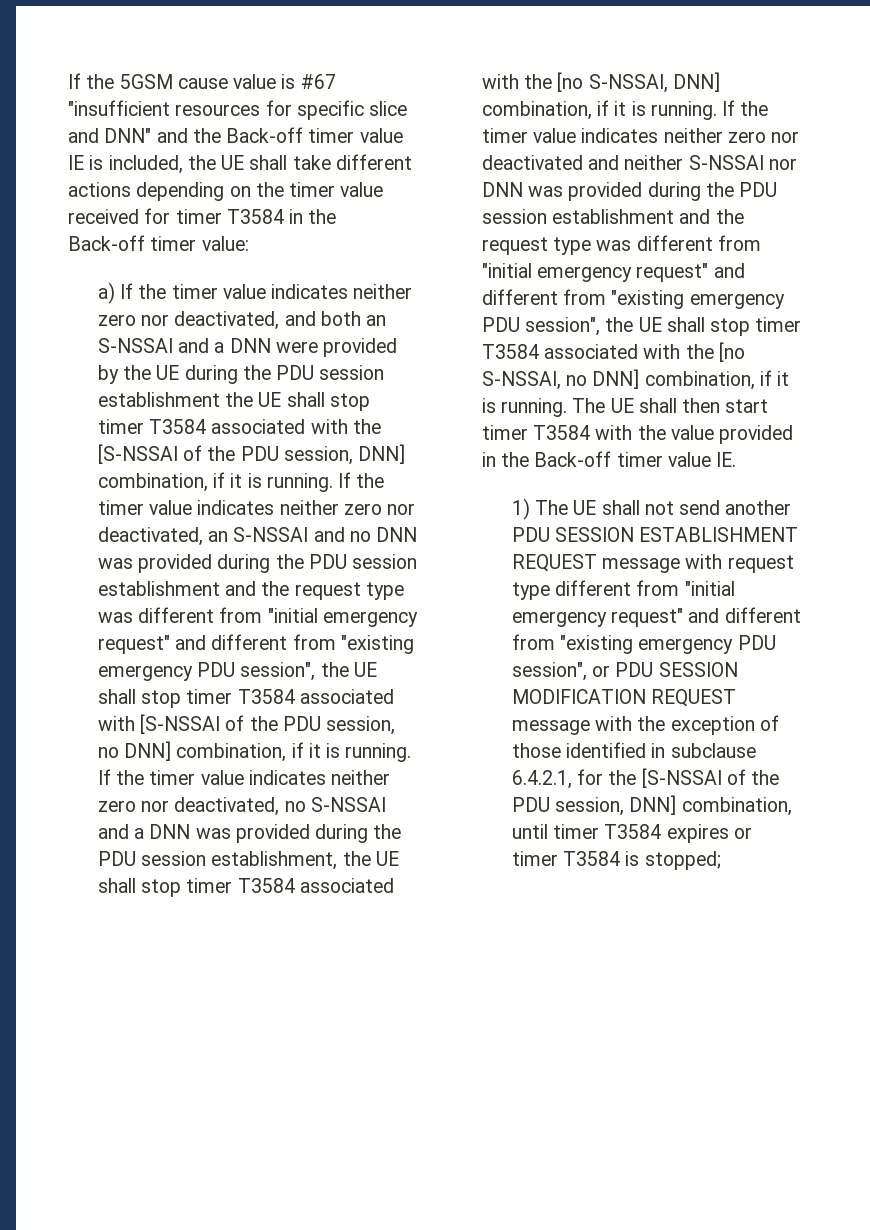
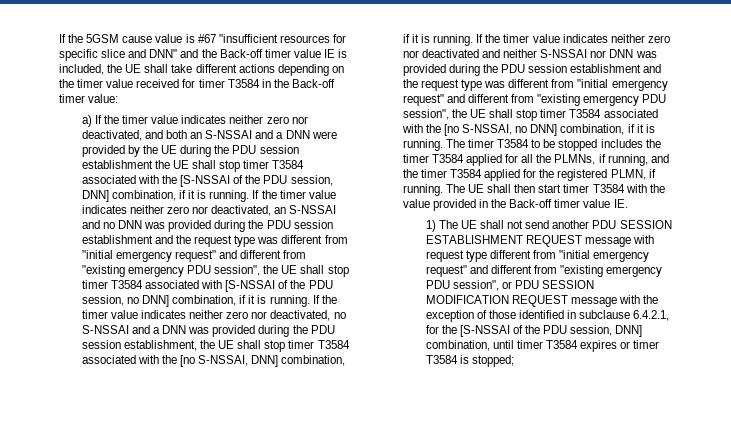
(606, 405) none -> [468,139,661,151] [402,154,669,166] [402,169,656,181] [402,184,465,196] timer T3584 to be stopped includes the timer T3584 applied for all the PLMNs, if running, and the timer T3584 applied for the registered PLMN, if running. The

